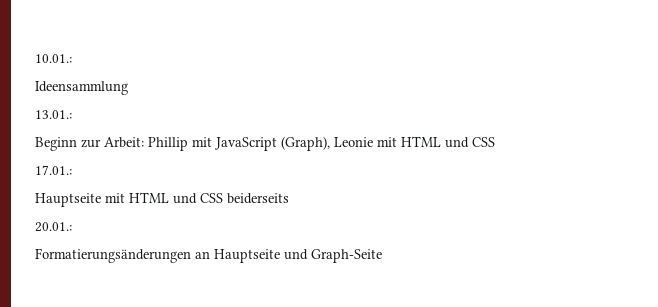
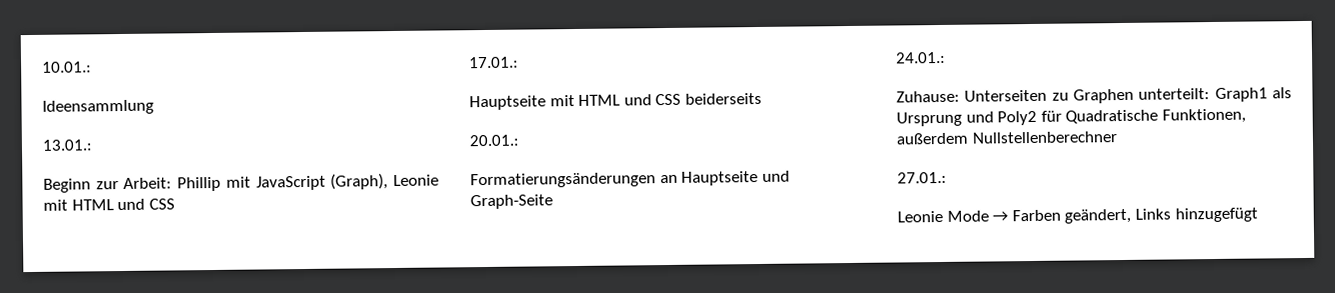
(382, 256) none -> [895,51,946,64] [896,87,1292,104] [896,108,1246,127] [896,131,1117,145] [897,171,947,184] [897,207,1258,224] // 24.01.: // Zuhause: Unterseiten zu Graphen unterteilt: Graph1 als Ursprung und Poly2 für Quadratische Funktionen, außerdem Nullstellenberechner // 27.01.: // Leonie Mode → Farben geändert, Links hinzugefügt

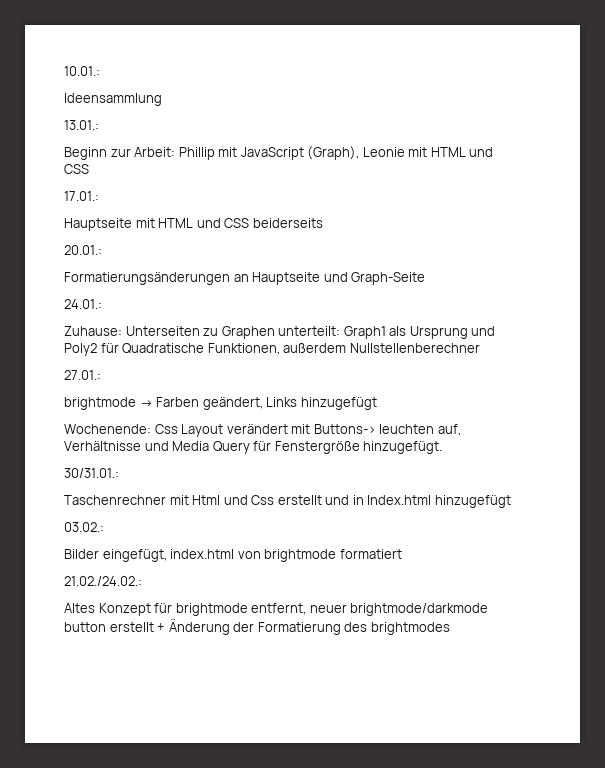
[897,210,989,223] Leonie Mode -> [64,397,136,410] brightmode
(1258, 215) none -> [64,424,461,437] [64,441,443,454] [64,468,119,478] [64,495,511,508] [64,522,104,532] [64,549,402,562] [64,576,142,586] [64,603,489,616] [64,619,450,635] // Wochenende: Css Layout verändert mit Buttons-> leuchten auf, Verhältnisse und Media Query für Fenstergröße hinzugefügt. // 30/31.01.: // Taschenrechner mit Html und Css erstellt und in Index.html hinzugefügt // 03.02.: // Bilder eingefügt, index.html von brightmode formatiert // 21.02./24.02.: // Altes Konzept für brightmode entfernt, neuer brightmode/darkmode button erstellt + Änderung der Formatierung des brightmodes

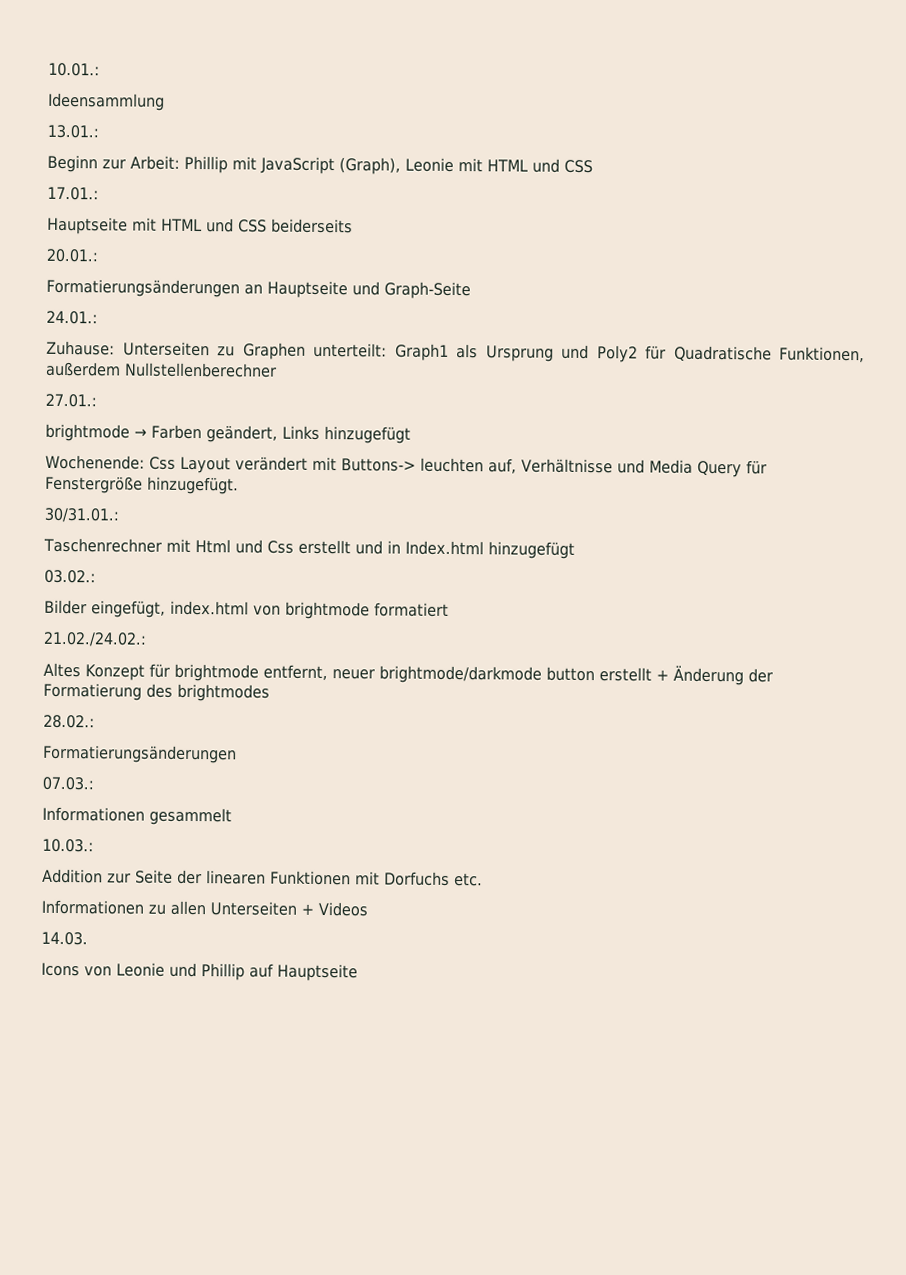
(450, 628) none -> [43,714,95,729] [43,744,237,764] [42,776,94,791] [42,806,232,826] [42,838,94,853] [42,868,483,887] [41,899,368,917] [41,931,88,946] [41,962,358,982] // 28.02.: // Formatierungsänderungen // 07.03.: // Informationen gesammelt // 10.03.: // Addition zur Seite der linearen Funktionen mit Dorfuchs etc. // Informationen zu allen Unterseiten + Videos // 14.03. // Icons von Leonie und Phillip auf Hauptseite

